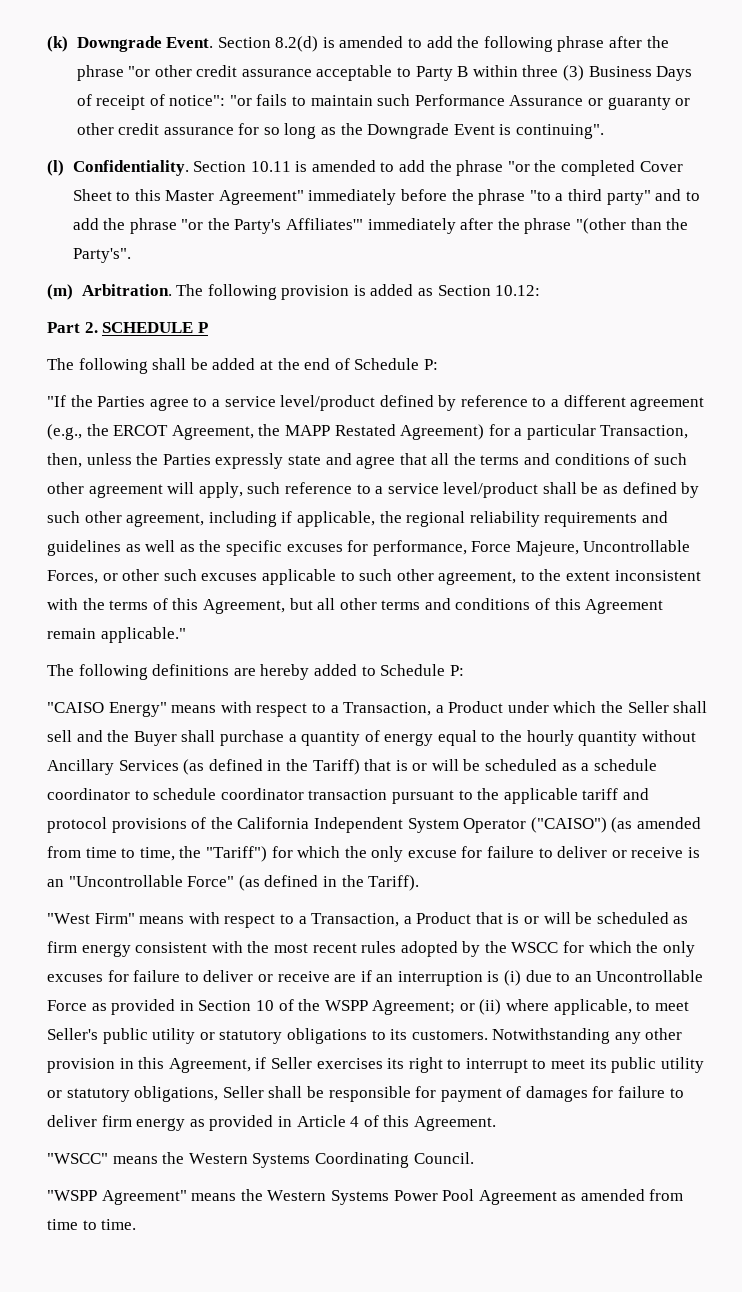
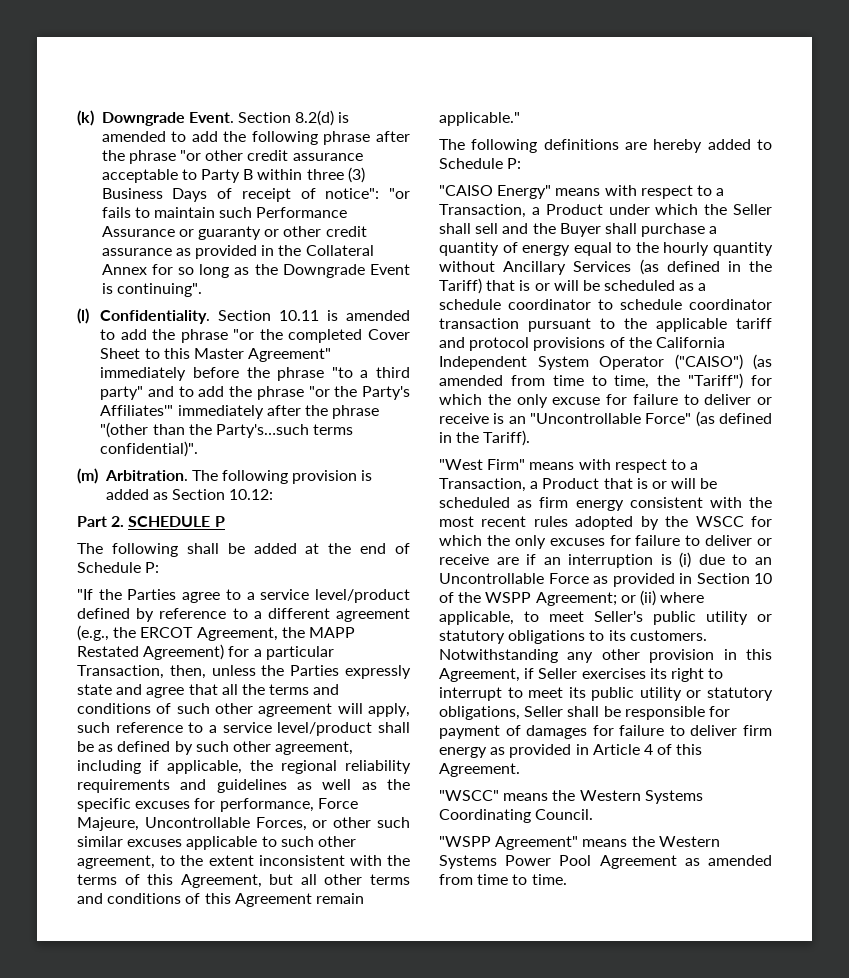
(234, 131) none -> [175,245,374,259] [101,264,147,275] as provided in the Collateral Annex
[72,248,131,263] Party's". -> [215,424,354,438] [100,441,199,457] Party's…such terms confidential)".
(197, 575) none -> [77,836,123,847] similar

